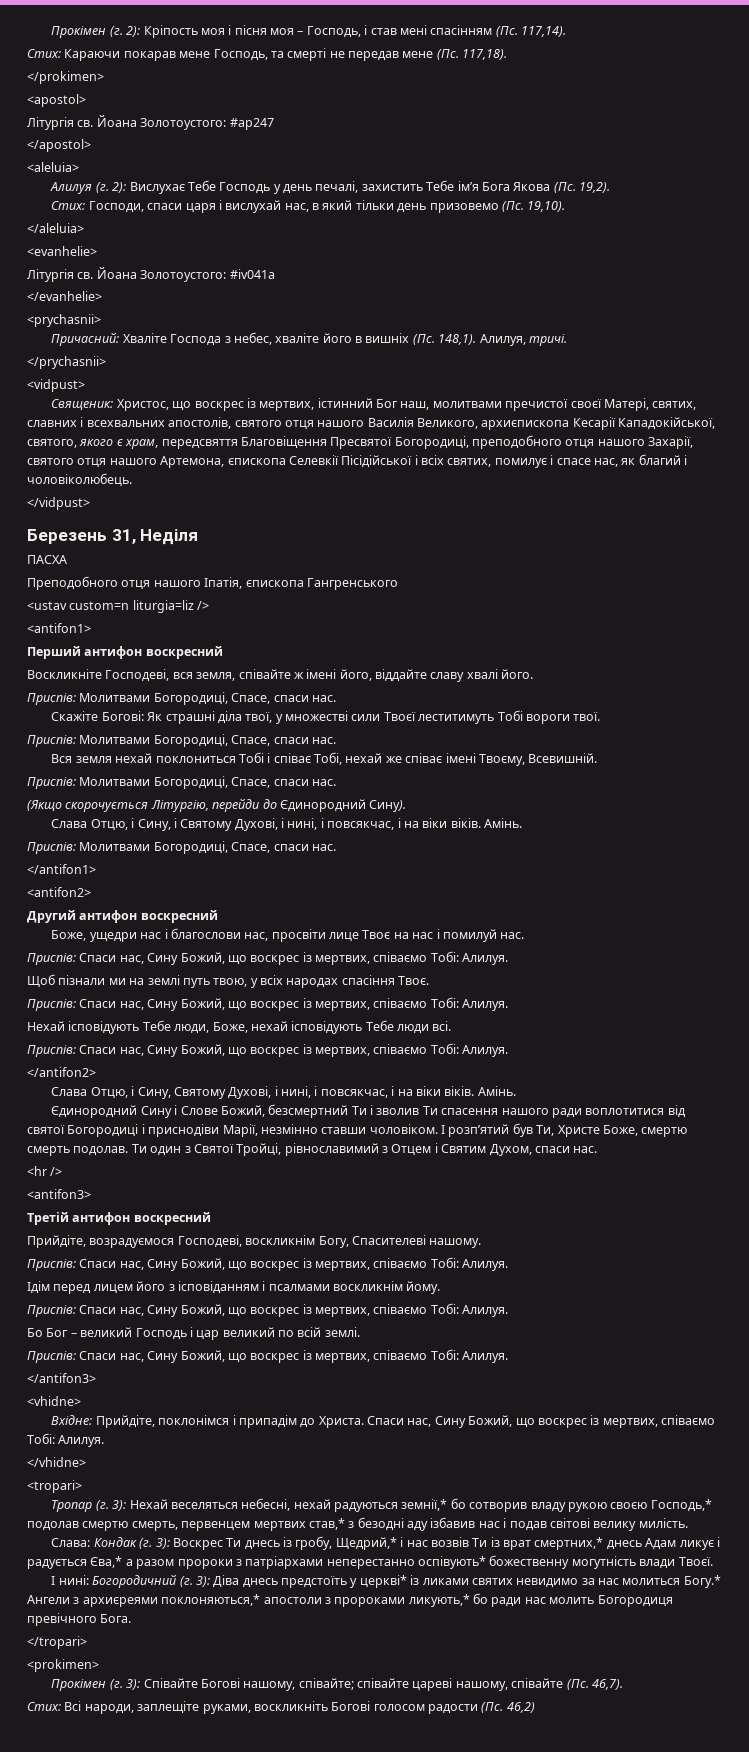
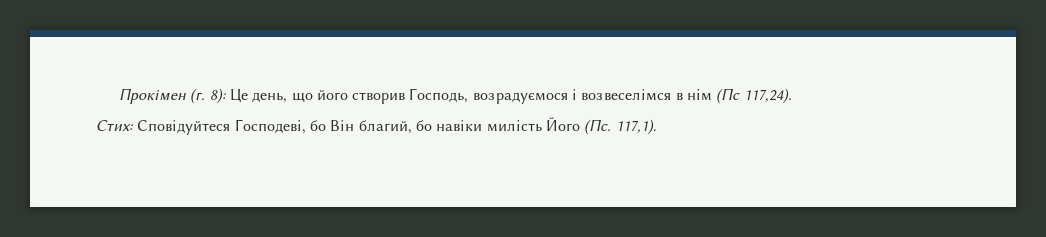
[51,25,567,38] [27,48,508,61] [27,71,104,84] [27,94,86,107] [27,115,274,130] [27,139,91,152] [27,162,79,172] [50,180,611,194] [51,200,566,213] [27,223,84,233] [27,246,97,256] [27,267,275,282] [27,291,102,301] [27,314,101,327] [51,332,567,346] [27,356,106,369] [27,379,85,392] [51,398,697,411] [27,417,716,430] [27,435,694,449] [27,454,687,468] [27,473,132,487] [27,497,90,510] [27,529,199,545] [27,555,67,564] [27,576,398,590] [27,600,210,613] [27,623,91,633] [27,646,223,659] [27,669,534,682] [27,692,336,705] [51,710,601,724] [27,734,336,747] [51,752,598,766] [27,776,336,789] [27,798,407,812] [51,818,523,831] [27,841,336,854] [27,864,96,874] [27,887,91,897] [27,910,218,923] [51,928,525,942] [27,951,509,965] [27,974,430,988] [27,997,509,1011] [27,1020,452,1034] [27,1043,509,1057] [27,1067,96,1077] [51,1086,516,1099] [51,1104,686,1118] [27,1123,688,1137] [27,1143,598,1156] [27,1166,63,1176] [27,1189,91,1199] [27,1212,211,1225] [27,1235,482,1248] [27,1257,509,1271] [27,1281,441,1294] [27,1303,509,1317] [27,1327,360,1340] [27,1349,509,1363] [27,1373,96,1383] [27,1396,81,1406] [51,1415,716,1428] [27,1433,105,1447] [27,1457,86,1467] [27,1480,82,1493] [51,1498,712,1512] [27,1517,688,1531] [51,1536,720,1550] [27,1555,713,1569] [51,1574,721,1588] [27,1593,673,1607] [27,1613,132,1626] [27,1636,87,1649] [27,1659,99,1672] [51,1678,623,1691] [27,1701,535,1714] Прокімен (г. 2): Кріпость моя і пісня моя – Господь, і став мені спасінням (Пс. 117,14). // Стих: Караючи покарав мене Господь, та смерті не передав мене (Пс. 117,18). // </prokimen> // <apostol> // Літургія св. Йоана Золотоустого: #ap247 // </apostol> // <aleluia> // Алилуя (г. 2): Вислухає Тебе Господь у день печалі, захистить Тебе ім’я Бога Якова (Пс. 19,2). // Стих: Господи, спаси царя і вислухай нас, в який тільки день призовемо (Пс. 19,10). // </aleluia> // <evanhelie> // Літургія св. Йоана Золотоустого: #iv041a // </evanhelie> // <prychasnii> // Причасний: Хваліте Господа з небес, хваліте його в вишніх (Пс. 148,1). Алилуя, тричі. // </prychasnii> // <vidpust> // Священик: Христос, що воскрес із мертвих, істинний Бог наш, молитвами пречистої своєї Матері, святих, славних і всехвальних апостолів, святого отця нашого Василія Великого, архиєпископа Кесарії Кападокійської, святого, якого є храм, передсвяття Благовіщення Пресвятої Богородиці, преподобного отця нашого Захарії, святого отця нашого Артемона, єпископа Селевкії Пісідійської і всіх святих, помилує і спасе нас, як благий і чоловіколюбець. // </vidpust> // Березень 31, Неділя // ПАСХА // Преподобного отця нашого Іпатія, єпископа Гангренського // <ustav custom=n liturgia=liz /> // <antifon1> // Перший антифон воскресний // Воскликніте Господеві, вся земля, співайте ж імені його, віддайте славу хвалі його. // Приспів: Молитвами Богородиці, Спасе, спаси нас. // Скажіте Богові: Як страшні діла твої, у множестві сили Твоєї леститимуть Тобі вороги твої. // Приспів: Молитвами Богородиці, Спасе, спаси нас. // Вся земля нехай поклониться Тобі і співає Тобі, нехай же співає імені Твоєму, Всевишній. // Приспів: Молитвами Богородиці, Спасе, спаси нас. // (Якщо скорочується Літургію, перейди до Єдинородний Сину). // Слава Отцю, і Сину, і Святому Духові, і нині, і повсякчас, і на віки віків. Амінь. // Приспів: Молитвами Богородиці, Спасе, спаси нас. // </antifon1> // <antifon2> // Другий антифон воскресний // Боже, ущедри нас і благослови нас, просвіти лице Твоє на нас і помилуй нас. // Приспів: Спаси нас, Сину Божий, що воскрес із мертвих, співаємо Тобі: Алилуя. // Щоб пізнали ми на землі путь твою, у всіх народах спасіння Твоє. // Приспів: Спаси нас, Сину Божий, що воскрес із мертвих, співаємо Тобі: Алилуя. // Нехай ісповідують Тебе люди, Боже, нехай ісповідують Тебе люди всі. // Приспів: Спаси нас, Сину Божий, що воскрес із мертвих, співаємо Тобі: Алилуя. // </antifon2> // Слава Отцю, і Сину, Святому Духові, і нині, і повсякчас, і на віки віків. Амінь. // Єдинородний Сину і Слове Божий, безсмертний Ти і зволив Ти спасення нашого ради воплотитися від святої Богородиці і приснодіви Марії, незмінно ставши чоловіком. І розп’ятий був Ти, Христе Боже, смертю смерть подолав. Ти один з Святої Тройці, рівнославимий з Отцем і Святим Духом, спаси нас. // <hr /> // <antifon3> // Третій антифон воскресний // Прийдіте, возрадуємося Господеві, воскликнім Богу, Спасителеві нашому. // Приспів: Спаси нас, Сину Божий, що воскрес із мертвих, співаємо Тобі: Алилуя. // Ідім перед лицем його з ісповіданням і псалмами воскликнім йому. // Приспів: Спаси нас, Сину Божий, що воскрес із мертвих, співаємо Тобі: Алилуя. // Бо Бог – великий Господь і цар великий по всій землі. // Приспів: Спаси нас, Сину Божий, що воскрес із мертвих, співаємо Тобі: Алилуя. // </antifon3> // <vhidne> // Вхідне: Прийдіте, поклонімся і припадім до Христа. Спаси нас, Сину Божий, що воскрес із мертвих, співаємо Тобі: Алилуя. // </vhidne> // <tropari> // Тропар (г. 3): Нехай веселяться небесні, нехай радуються земнії,* бо сотворив владу рукою своєю Господь,* подолав смертю смерть, первенцем мертвих став,* з безодні аду ізбавив нас і подав світові велику милість. // Слава: Кондак (г. 3): Воскрес Ти днесь із гробу, Щедрий,* і нас возвів Ти із врат смертних,* днесь Адам ликує і радується Єва,* а разом пророки з патріархами неперестанно оспівують* божественну могутність влади Твоєї. // І нині: Богородичний (г. 3): Діва днесь предстоїть у церкві* із ликами святих невидимо за нас молиться Богу.* Ангели з архиєреями поклоняються,* апостоли з пророками ликують,* бо ради нас молить Богородиця превічного Бога. // </tropari> // <prokimen> // Прокімен (г. 3): Співайте Богові нашому, співайте; співайте цареві нашому, співайте (Пс. 46,7). // Стих: Всі народи, заплещіте руками, воскликніть Богові голосом радости (Пс. 46,2) -> [118,88,792,104] [96,117,657,135] Прокімен (г. 8): Це день, що його створив Господь, возрадуємося і возвеселімся в нім (Пс 117,24). // Стих: Сповідуйтеся Господеві, бо Він благий, бо навіки милість Його (Пс. 117,1).

